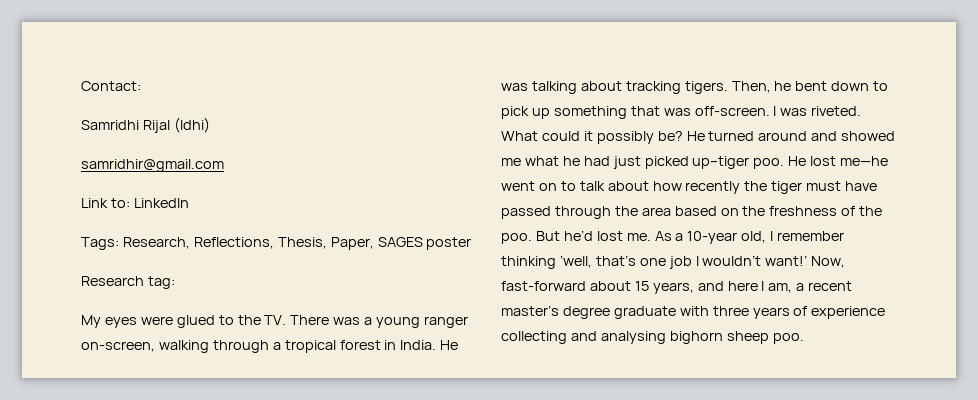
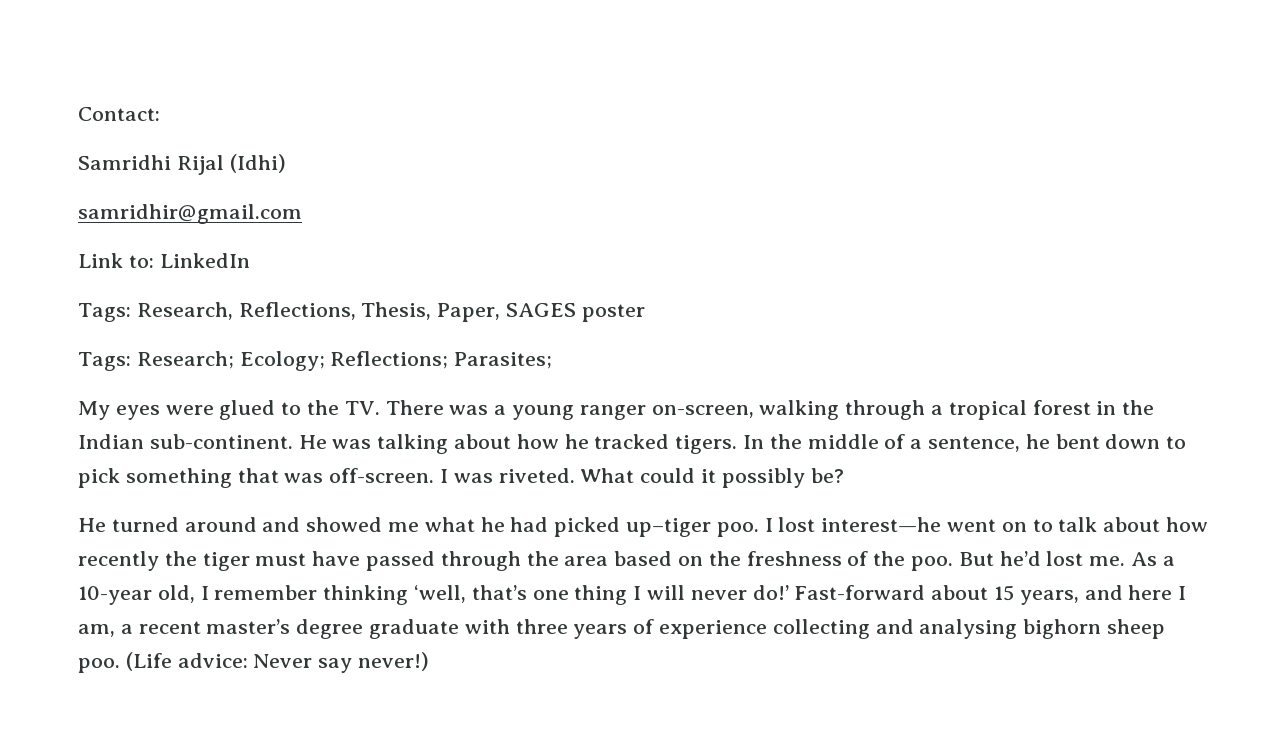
[81,276,175,289] Research tag: -> [78,351,553,371] Tags: Research; Ecology; Reflections; Parasites;
[400,340,437,350] India. -> [1122,400,1155,415] [78,434,293,449] the Indian sub-continent.
[625,81,771,94] tracking tigers. Then, -> [516,434,1021,454] how he tracked tigers. In the middle of a sentence,
[531,108,550,119] up -> (120, 478) none
(683, 136) none -> (844, 475) //
[612,156,641,169] just -> (549, 524) none
[788,156,889,166] He lost me—he -> [764,517,942,532] I lost interest—he
[668,255,846,269] [501,281,586,291] job I wouldn’t want!’ Now, fast-forward -> [574,585,926,605] thing I will never do!’ Fast-forward
(804, 338) none -> [125,652,430,673] (Life advice: Never say never!)

